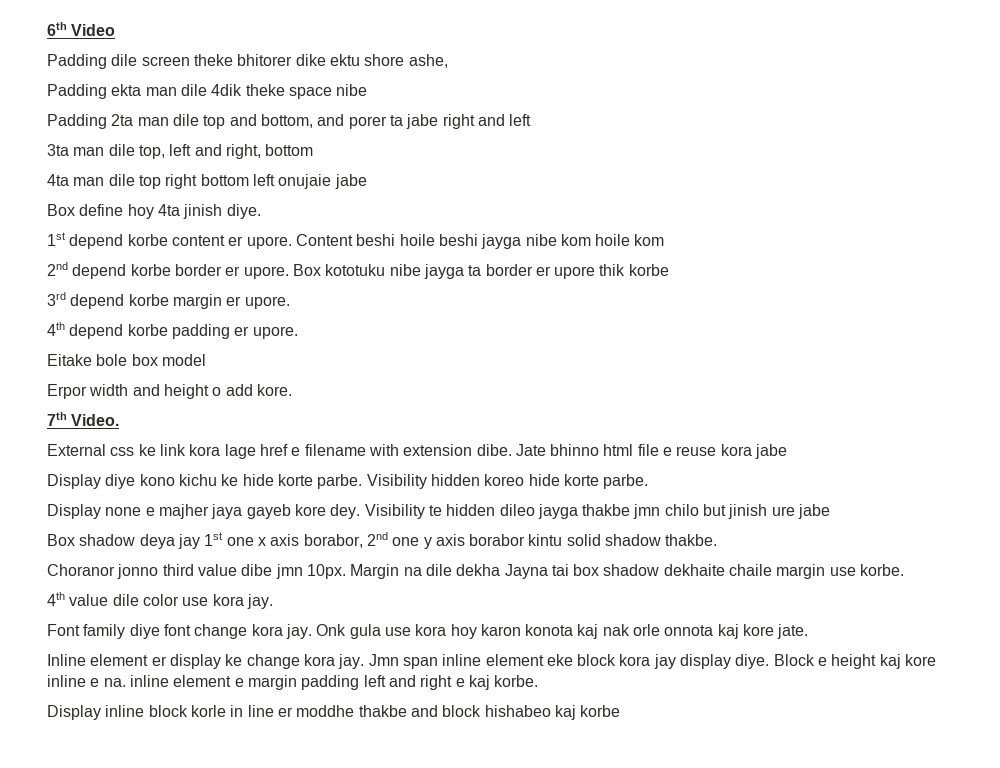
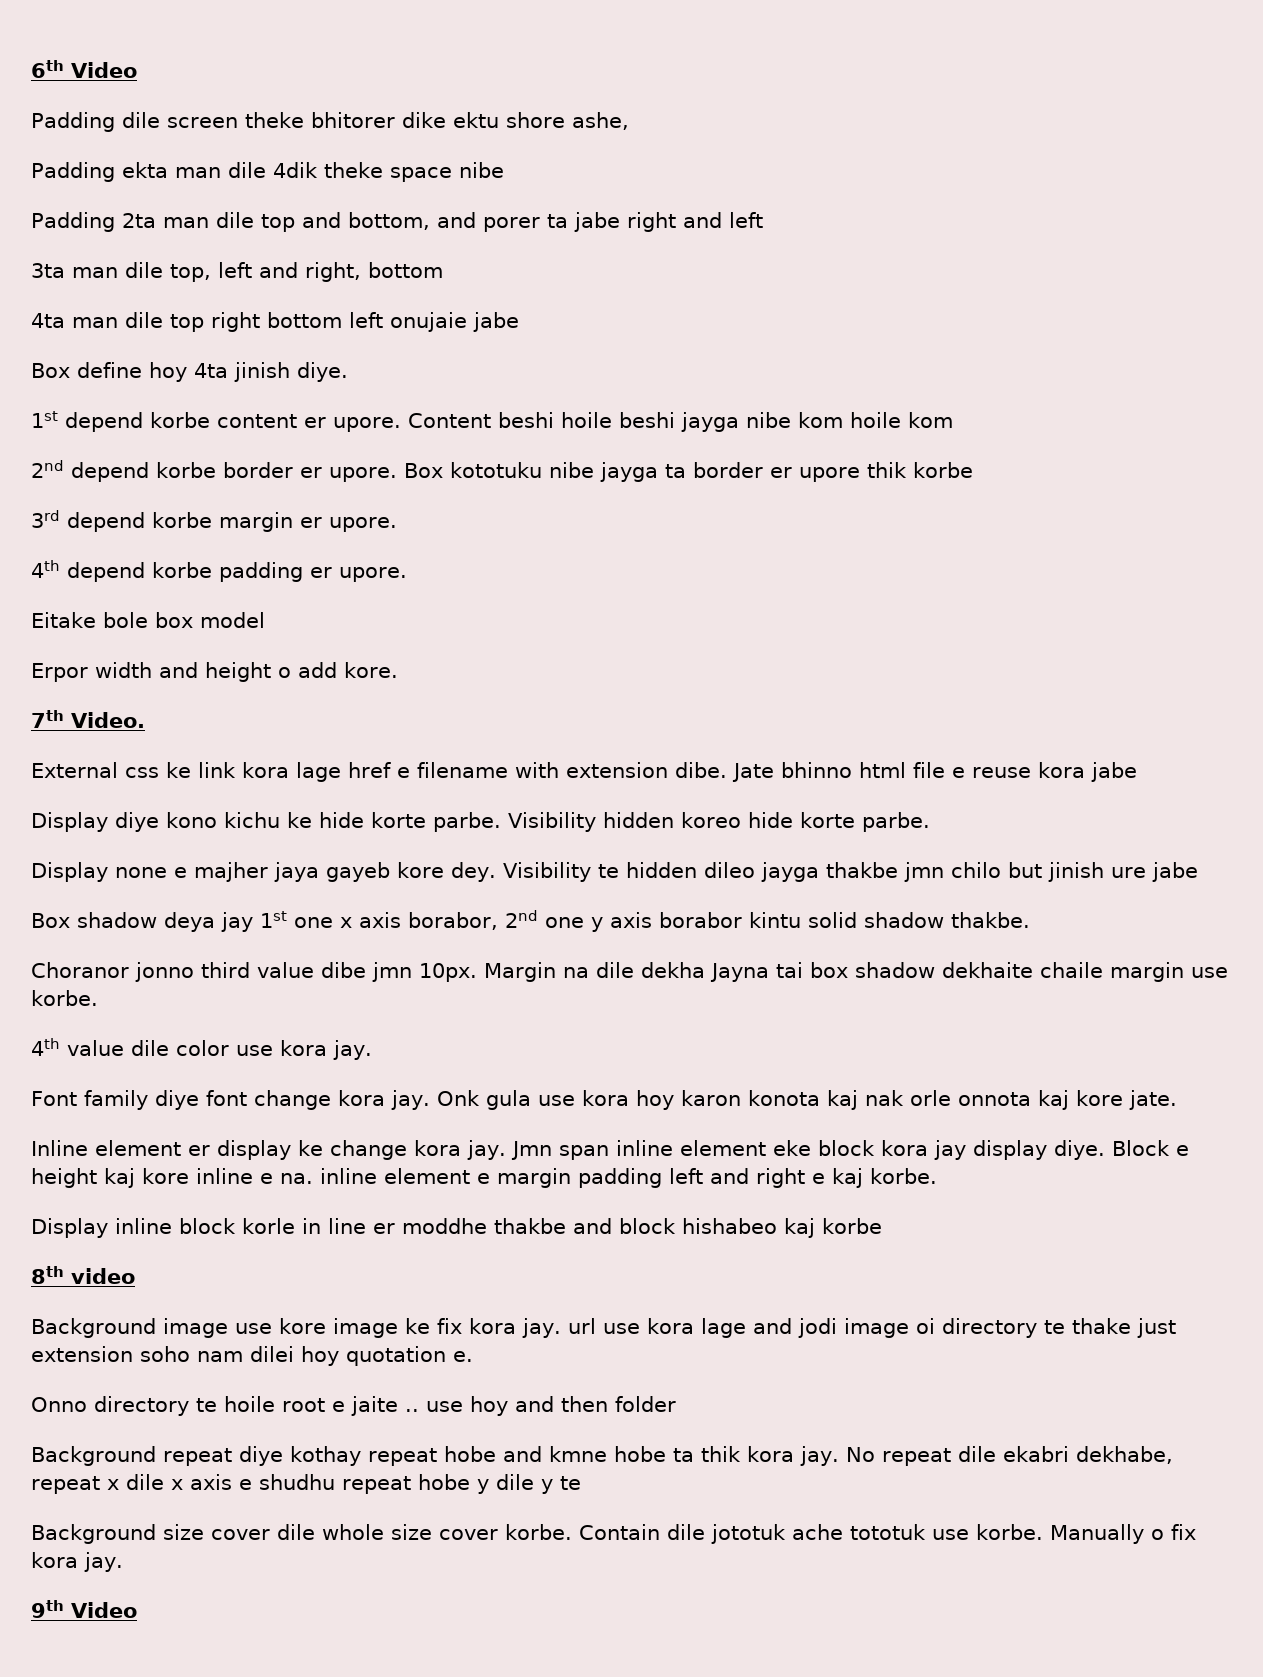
(621, 711) none -> [31,1266,135,1284] [31,1318,1176,1338] [31,1346,473,1366] [31,1396,676,1416] [31,1446,1173,1466] [31,1474,581,1494] [31,1524,1196,1544] [31,1552,123,1572] [31,1600,137,1618] // 8th video // Background image use kore image ke fix kora jay. url use kora lage and jodi image oi directory te thake just extension soho nam dilei hoy quotation e. // Onno directory te hoile root e jaite .. use hoy and then folder // Background repeat diye kothay repeat hobe and kmne hobe ta thik kora jay. No repeat dile ekabri dekhabe, repeat x dile x axis e shudhu repeat hobe y dile y te // Background size cover dile whole size cover korbe. Contain dile jototuk ache tototuk use korbe. Manually o fix kora jay. // 9th Video

